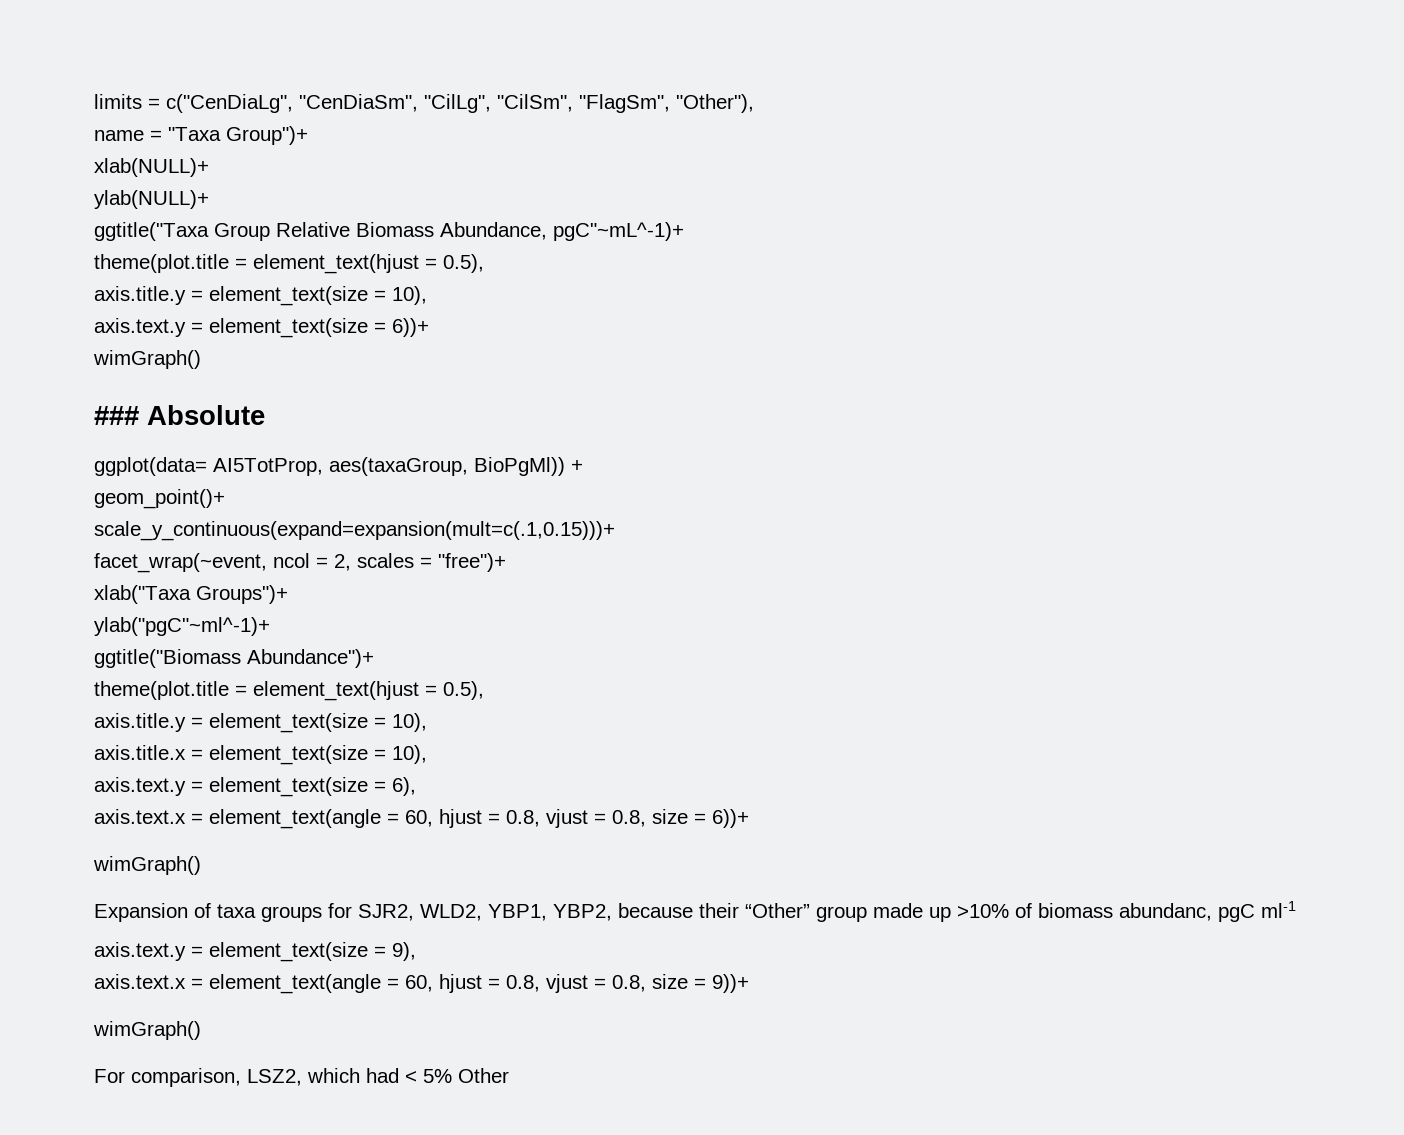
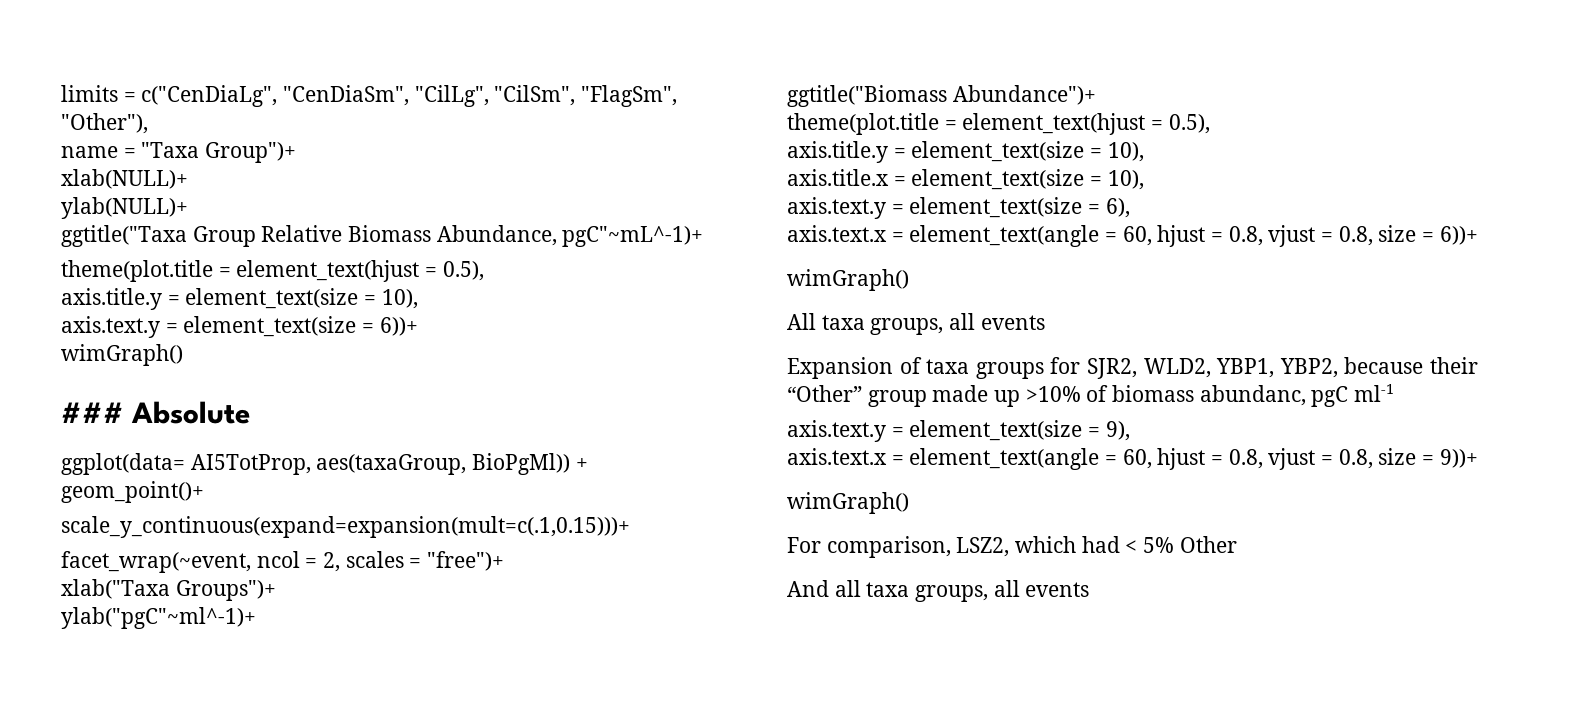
(201, 865) none -> [787,313,1045,335] // All taxa groups, all events
(509, 1075) none -> [787,580,1090,602] // And all taxa groups, all events

